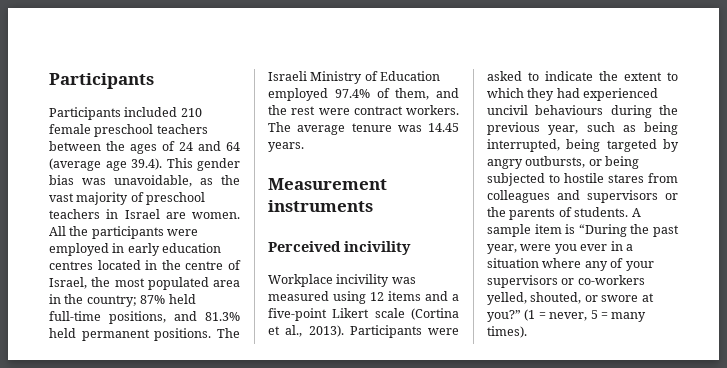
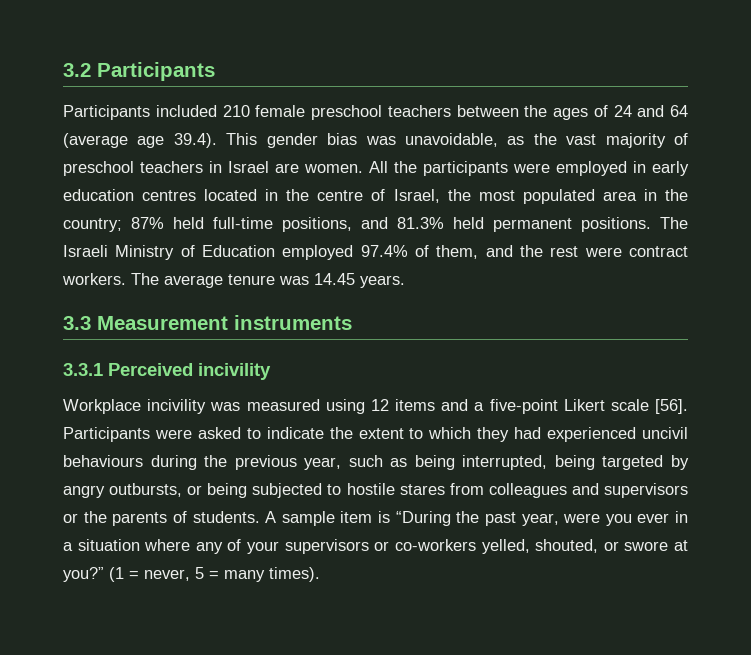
(49, 81) none -> [63,63,91,77] 3.2
(304, 147) none -> [63,316,91,330] 3.3
(373, 206) none -> [63,363,103,376] 3.3.1
[411,308,459,320] [268,325,344,337] (Cortina et al., 2013). -> [655,399,688,414] [56].

